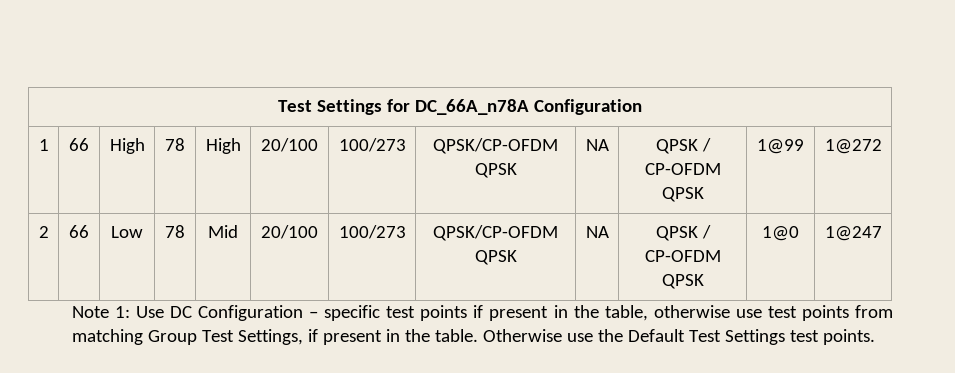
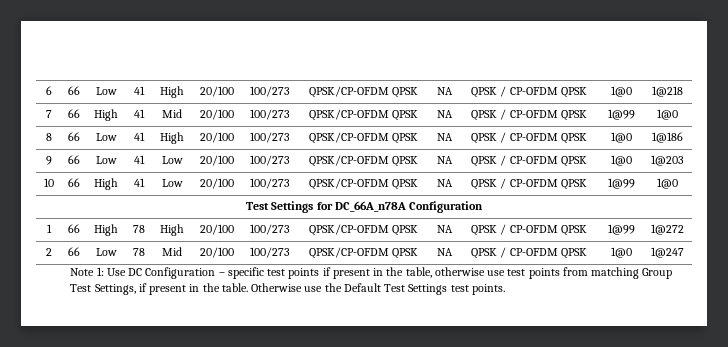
(278, 106) none -> [45,86,52,95] [67,86,80,95] [95,87,117,95] [134,86,145,95] [160,86,184,98] [199,86,234,97] [249,86,290,97] [308,86,419,98] [436,87,453,95] [471,86,587,98] [610,86,632,97] [651,86,683,97] [45,110,52,118] [67,109,80,118] [94,109,118,121] [134,109,145,118] [162,109,182,118] [199,109,234,120] [249,109,290,120] [308,109,419,121] [436,110,453,118] [471,109,587,121] [607,109,635,120] [656,109,678,120] [45,133,52,141] [67,132,80,141] [95,133,117,141] [134,132,145,141] [160,132,184,144] [199,132,234,143] [249,132,290,143] [308,132,419,144] [436,133,453,141] [471,132,587,144] [610,132,632,143] [651,132,683,143] [45,156,52,165] [67,155,80,164] [95,156,117,164] [134,155,145,164] [161,156,183,164] [199,155,234,166] [249,155,290,166] [308,155,419,167] [436,156,453,164] [471,155,587,167] [610,155,632,166] [650,155,684,166] [43,178,54,187] [67,178,80,187] [94,178,118,190] [134,178,145,187] [161,179,183,187] [199,178,234,189] [249,178,290,189] [308,178,419,190] [436,179,453,187] [471,178,587,190] [607,178,635,189] [656,178,678,189] 6 | 66 | Low | 41 | High | 20/100 | 100/273 | QPSK/CP-OFDM QPSK | NA | QPSK / CP-OFDM QPSK | 1@0 | 1@218 // 7 | 66 | High | 41 | Mid | 20/100 | 100/273 | QPSK/CP-OFDM QPSK | NA | QPSK / CP-OFDM QPSK | 1@99 | 1@0 // 8 | 66 | Low | 41 | High | 20/100 | 100/273 | QPSK/CP-OFDM QPSK | NA | QPSK / CP-OFDM QPSK | 1@0 | 1@186 // 9 | 66 | Low | 41 | Low | 20/100 | 100/273 | QPSK/CP-OFDM QPSK | NA | QPSK / CP-OFDM QPSK | 1@0 | 1@203 // 10 | 66 | High | 41 | Low | 20/100 | 100/273 | QPSK/CP-OFDM QPSK | NA | QPSK / CP-OFDM QPSK | 1@99 | 1@0 //

